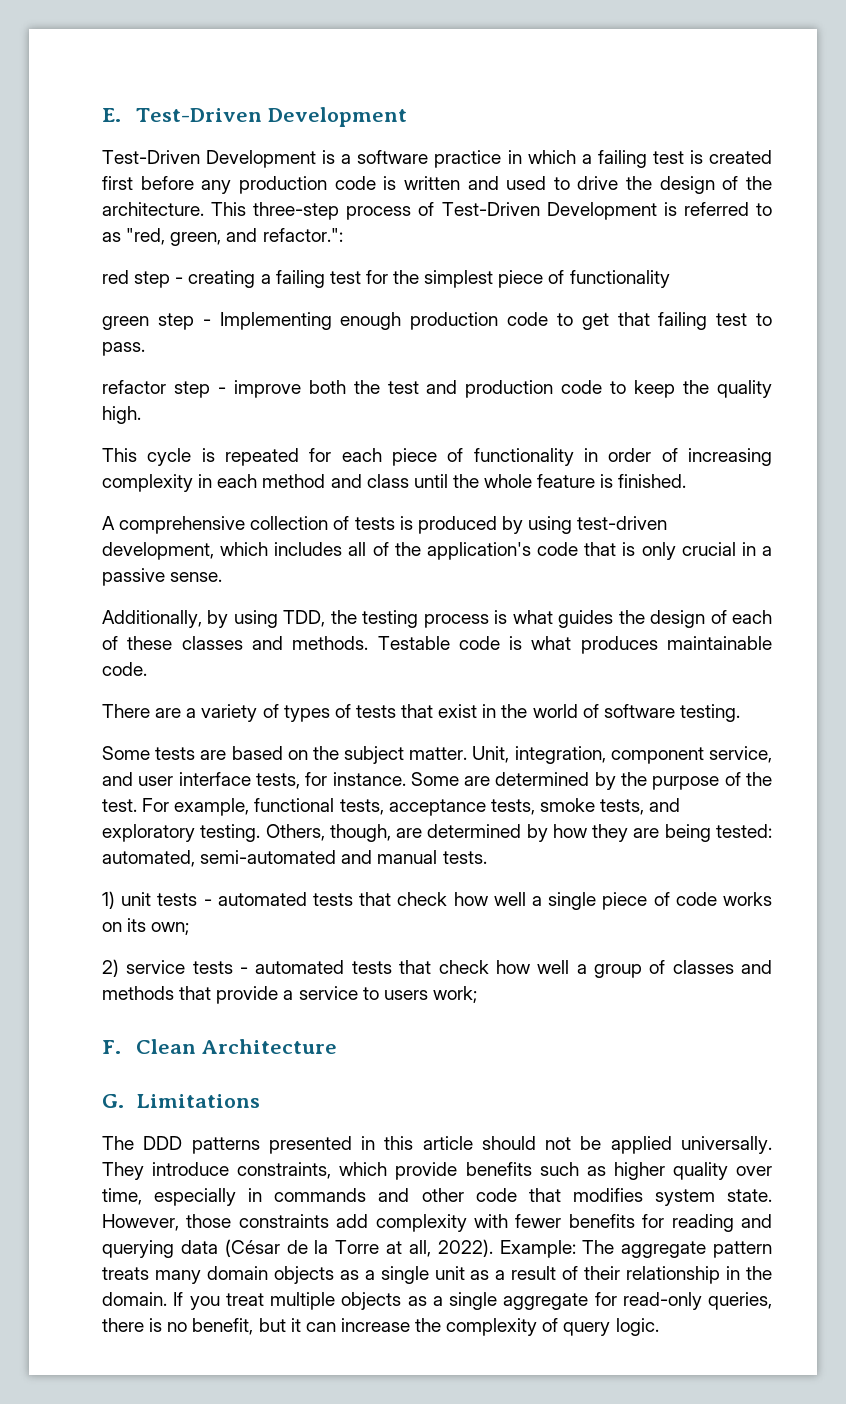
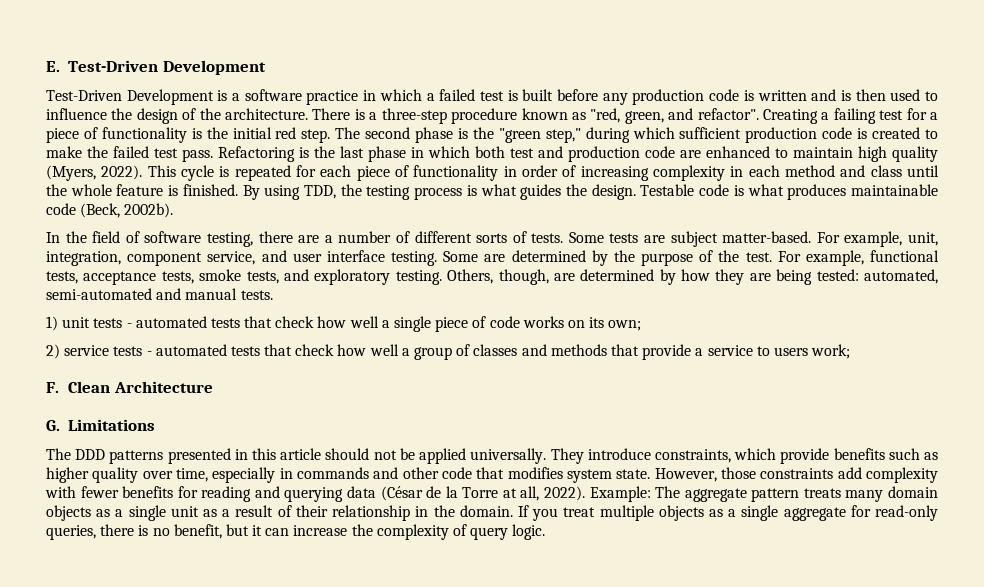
[597,150,647,168] failing -> [439,89,476,101] failed
[709,150,773,164] [102,176,133,190] created first -> [522,89,554,101] built
(499, 183) none -> [840,89,886,101] is then
[577,176,619,190] drive -> [46,108,107,120] influence
[211,202,772,220] [102,228,343,246] [102,270,256,288] This three-step process of Test-Driven Development is referred to as "red, green, and refactor.": // red step - creating -> [312,108,818,124] There is a three-step procedure known as "red, green, and refactor". Creating
[393,270,670,288] [102,312,772,330] [102,342,145,356] [102,380,772,398] [102,406,141,424] the simplest piece of functionality // green step - Implementing enough production code to get that failing test to pass. // refactor step - improve both the test and production code to keep the quality high. // -> [929,112,938,120] [46,127,938,143] [46,146,938,162] [46,165,143,181] a piece of functionality is the initial red step. The second phase is the "green step," during which sufficient production code is created to make the failed test pass. Refactoring is the last phase in which both test and production code are enhanced to maintain high quality (Myers, 2022).
[102,516,668,534] [102,542,772,560] [102,568,223,586] [102,610,229,628] // A comprehensive collection of tests is produced by using test-driven development, which includes all of the application's code that is only crucial in a passive sense. // Additionally, by -> [242,185,260,200] By
[650,610,772,628] [102,636,369,650] design of each of these classes and methods. -> [591,184,636,200] design.
[102,662,147,676] [102,704,740,722] [102,746,510,764] code. // There are a variety of types of tests that exist in the world of software testing. // Some tests are based on the subject matter. Unit, -> [46,203,174,218] [46,231,938,247] code (Beck, 2002b). // In the field of software testing, there are a number of different sorts of tests. Some tests are subject matter-based. For example, unit,
[255,772,406,789] tests, for instance. -> [391,251,437,266] testing.

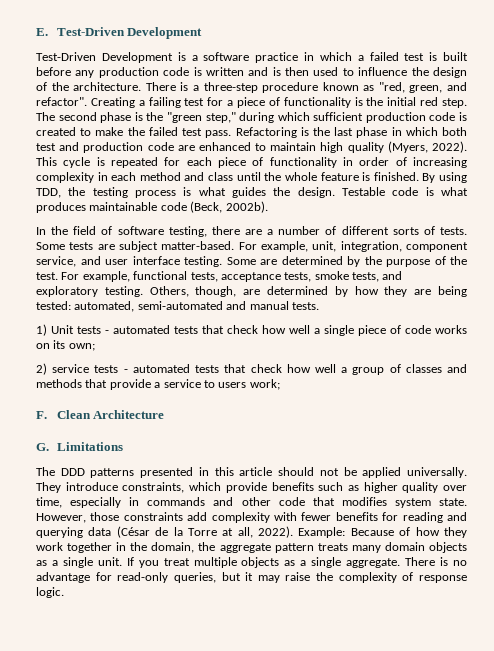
[62,317,91,328] unit -> [51,325,74,334] Unit
[655,486,681,498] The -> [350,527,467,538] [36,542,216,553] Because of how they work together in the domain, the
[170,505,513,521] unit as a result of their relationship in the domain. -> [97,557,122,566] unit.
[783,505,939,521] [46,524,348,540] aggregate for read-only queries, there is no benefit, but it can increase -> [346,557,468,568] [36,572,311,583] aggregate. There is no advantage for read-only queries, but it may raise
[470,527,509,540] query -> [418,575,467,583] response

